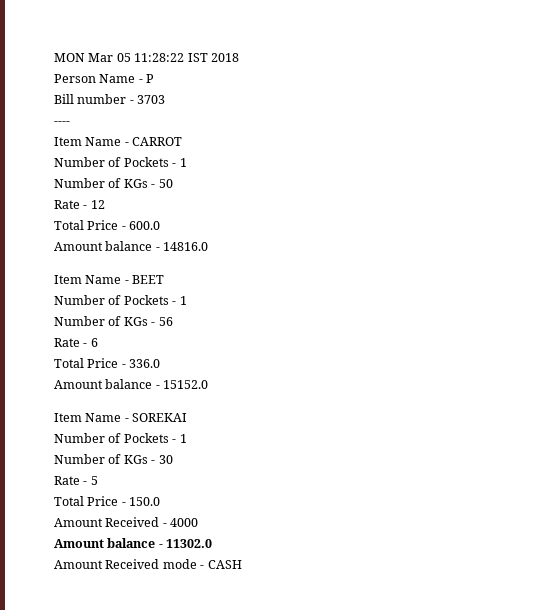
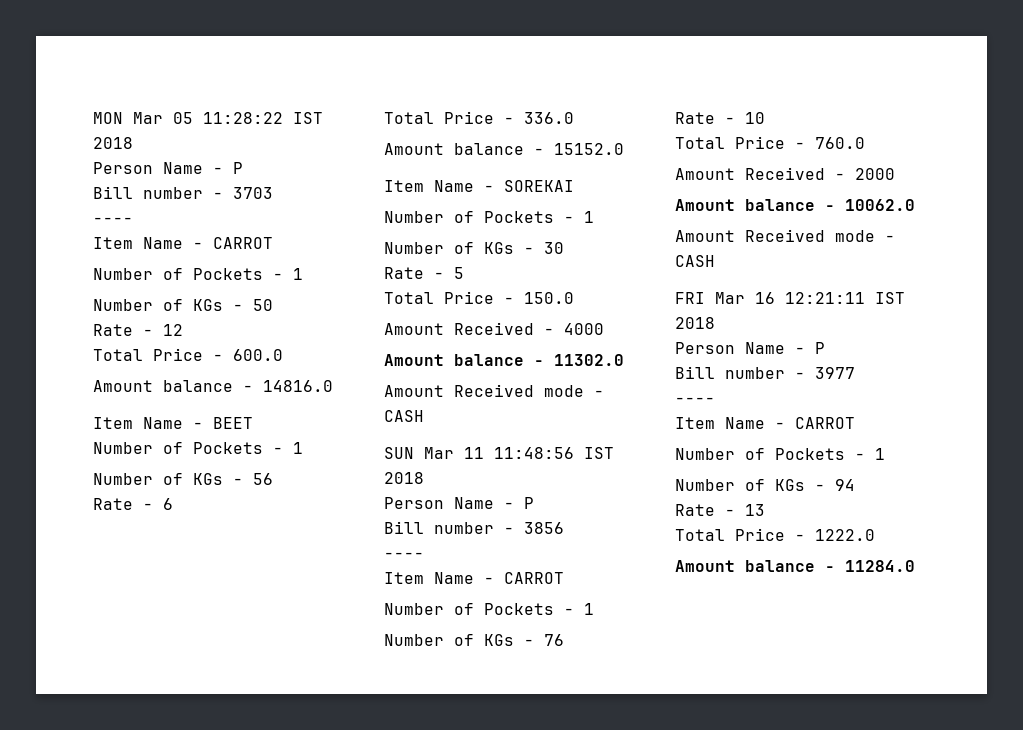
(242, 564) none -> [384,447,614,459] [384,472,424,484] [384,497,534,509] [384,521,564,534] [384,552,424,559] [384,572,564,584] [384,603,594,615] [384,634,564,646] [675,112,765,124] [675,136,865,149] [675,167,895,180] [675,199,915,211] [675,229,895,242] [675,255,715,267] [675,292,905,304] [675,317,715,329] [675,342,825,354] [675,366,855,379] [675,397,715,404] [675,417,855,429] [675,448,885,460] [675,479,855,491] [675,504,765,516] [675,528,875,541] [675,560,915,572] // SUN Mar 11 11:48:56 IST 2018 // Person Name - P // Bill number - 3856 // ---- // Item Name - CARROT // Number of Pockets - 1 // Number of KGs - 76 // Rate - 10 // Total Price - 760.0 // Amount Received - 2000 // Amount balance - 10062.0 // Amount Received mode - CASH // FRI Mar 16 12:21:11 IST 2018 // Person Name - P // Bill number - 3977 // ---- // Item Name - CARROT // Number of Pockets - 1 // Number of KGs - 94 // Rate - 13 // Total Price - 1222.0 // Amount balance - 11284.0

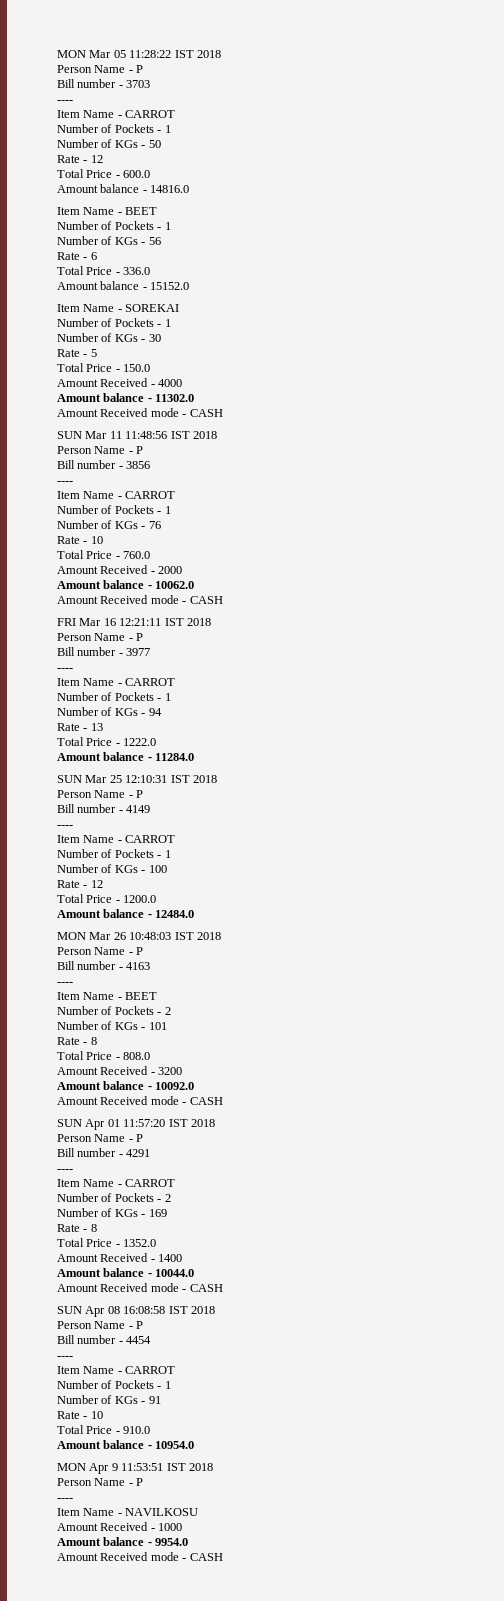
(915, 566) none -> [57,775,217,783] [57,790,144,798] [57,804,151,813] [57,825,73,828] [57,835,176,843] [57,849,171,858] [57,864,167,873] [57,880,103,888] [57,894,157,903] [57,909,195,918] [57,932,221,940] [57,947,144,955] [57,961,151,970] [57,982,73,985] [57,992,158,1000] [57,1006,171,1015] [57,1021,167,1030] [57,1037,97,1045] [57,1051,151,1060] [57,1066,183,1075] [57,1081,195,1090] [57,1096,223,1105] [57,1119,215,1130] [57,1134,144,1142] [57,1148,151,1157] [57,1169,73,1172] [57,1179,176,1187] [57,1193,171,1202] [57,1208,167,1217] [57,1224,97,1232] [57,1238,157,1247] [57,1253,183,1262] [57,1268,195,1277] [57,1283,223,1292] [57,1306,215,1317] [57,1321,144,1329] [57,1335,152,1344] [57,1356,73,1359] [57,1366,176,1374] [57,1380,171,1389] [57,1395,161,1404] [57,1411,103,1419] [57,1425,151,1434] [57,1440,195,1449] [57,1463,213,1474] [57,1478,144,1486] [57,1498,73,1501] [57,1508,199,1516] [57,1522,183,1531] [57,1537,189,1546] [57,1552,223,1561] // SUN Mar 25 12:10:31 IST 2018 // Person Name - P // Bill number - 4149 // ---- // Item Name - CARROT // Number of Pockets - 1 // Number of KGs - 100 // Rate - 12 // Total Price - 1200.0 // Amount balance - 12484.0 // MON Mar 26 10:48:03 IST 2018 // Person Name - P // Bill number - 4163 // ---- // Item Name - BEET // Number of Pockets - 2 // Number of KGs - 101 // Rate - 8 // Total Price - 808.0 // Amount Received - 3200 // Amount balance - 10092.0 // Amount Received mode - CASH // SUN Apr 01 11:57:20 IST 2018 // Person Name - P // Bill number - 4291 // ---- // Item Name - CARROT // Number of Pockets - 2 // Number of KGs - 169 // Rate - 8 // Total Price - 1352.0 // Amount Received - 1400 // Amount balance - 10044.0 // Amount Received mode - CASH // SUN Apr 08 16:08:58 IST 2018 // Person Name - P // Bill number - 4454 // ---- // Item Name - CARROT // Number of Pockets - 1 // Number of KGs - 91 // Rate - 10 // Total Price - 910.0 // Amount balance - 10954.0 // MON Apr 9 11:53:51 IST 2018 // Person Name - P // ---- // Item Name - NAVILKOSU // Amount Received - 1000 // Amount balance - 9954.0 // Amount Received mode - CASH

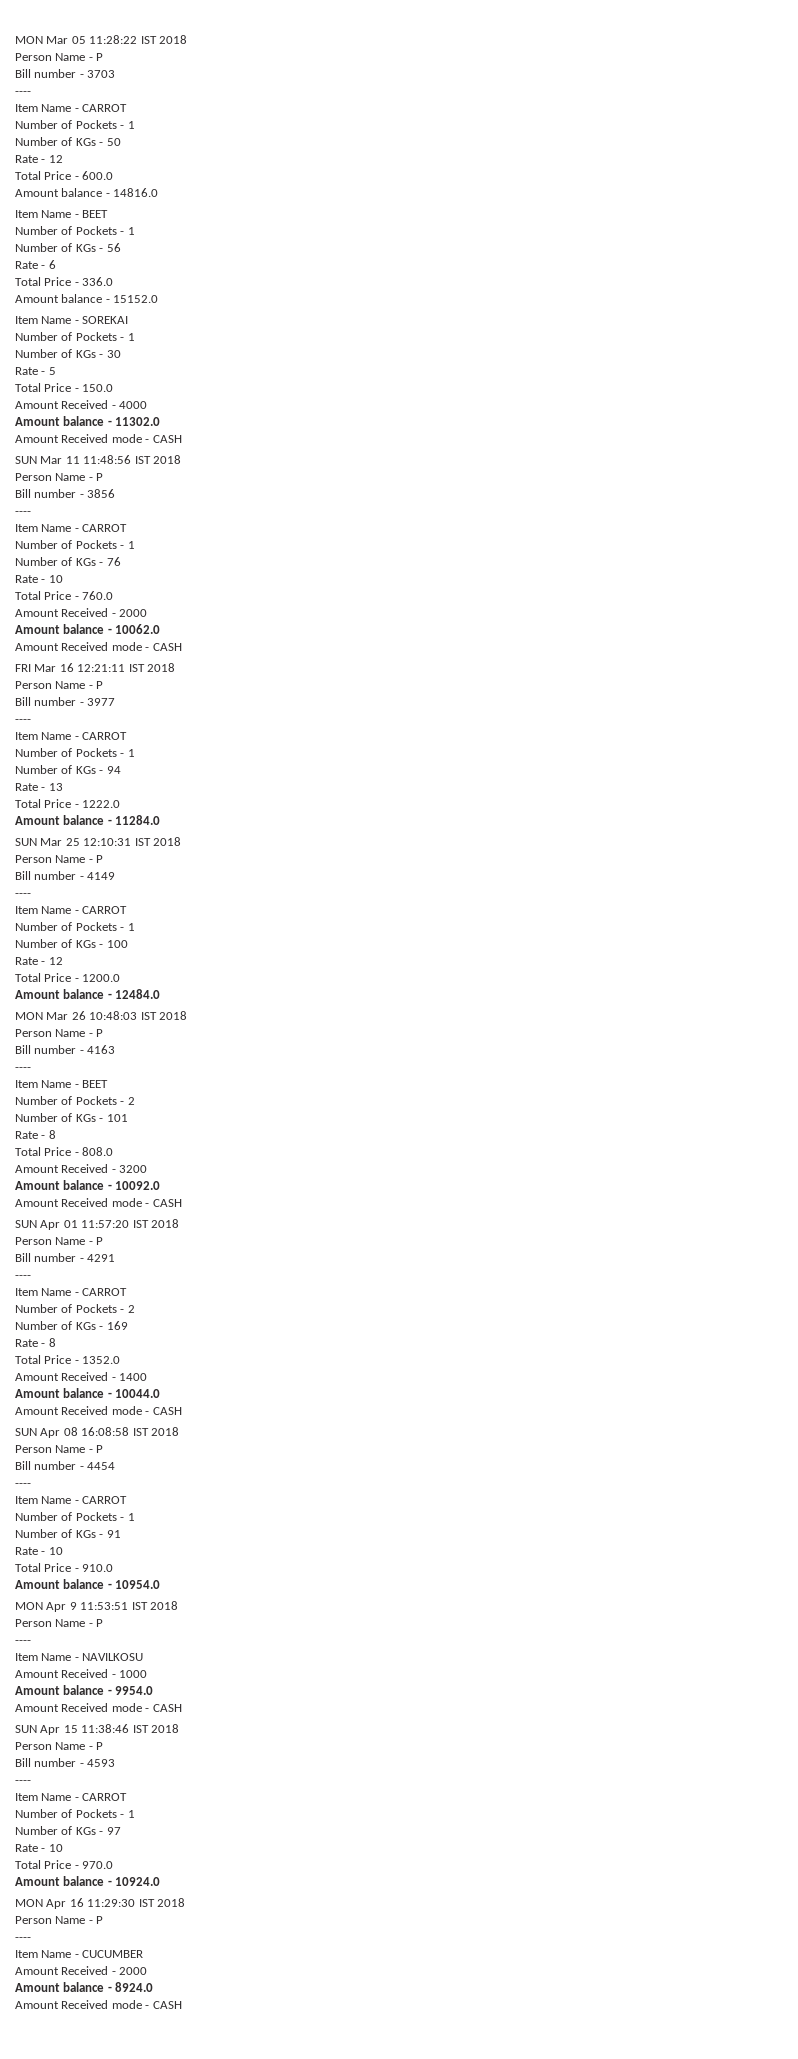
(223, 1557) none -> [15,1724,179,1735] [15,1742,104,1750] [15,1758,116,1767] [15,1780,31,1784] [15,1793,128,1801] [15,1809,135,1818] [15,1826,121,1835] [15,1844,63,1852] [15,1860,114,1869] [15,1876,161,1886] [15,1898,185,1909] [15,1916,104,1924] [15,1937,31,1941] [15,1950,144,1958] [15,1966,148,1975] [15,1982,154,1992] [15,2000,182,2009] // SUN Apr 15 11:38:46 IST 2018 // Person Name - P // Bill number - 4593 // ---- // Item Name - CARROT // Number of Pockets - 1 // Number of KGs - 97 // Rate - 10 // Total Price - 970.0 // Amount balance - 10924.0 // MON Apr 16 11:29:30 IST 2018 // Person Name - P // ---- // Item Name - CUCUMBER // Amount Received - 2000 // Amount balance - 8924.0 // Amount Received mode - CASH

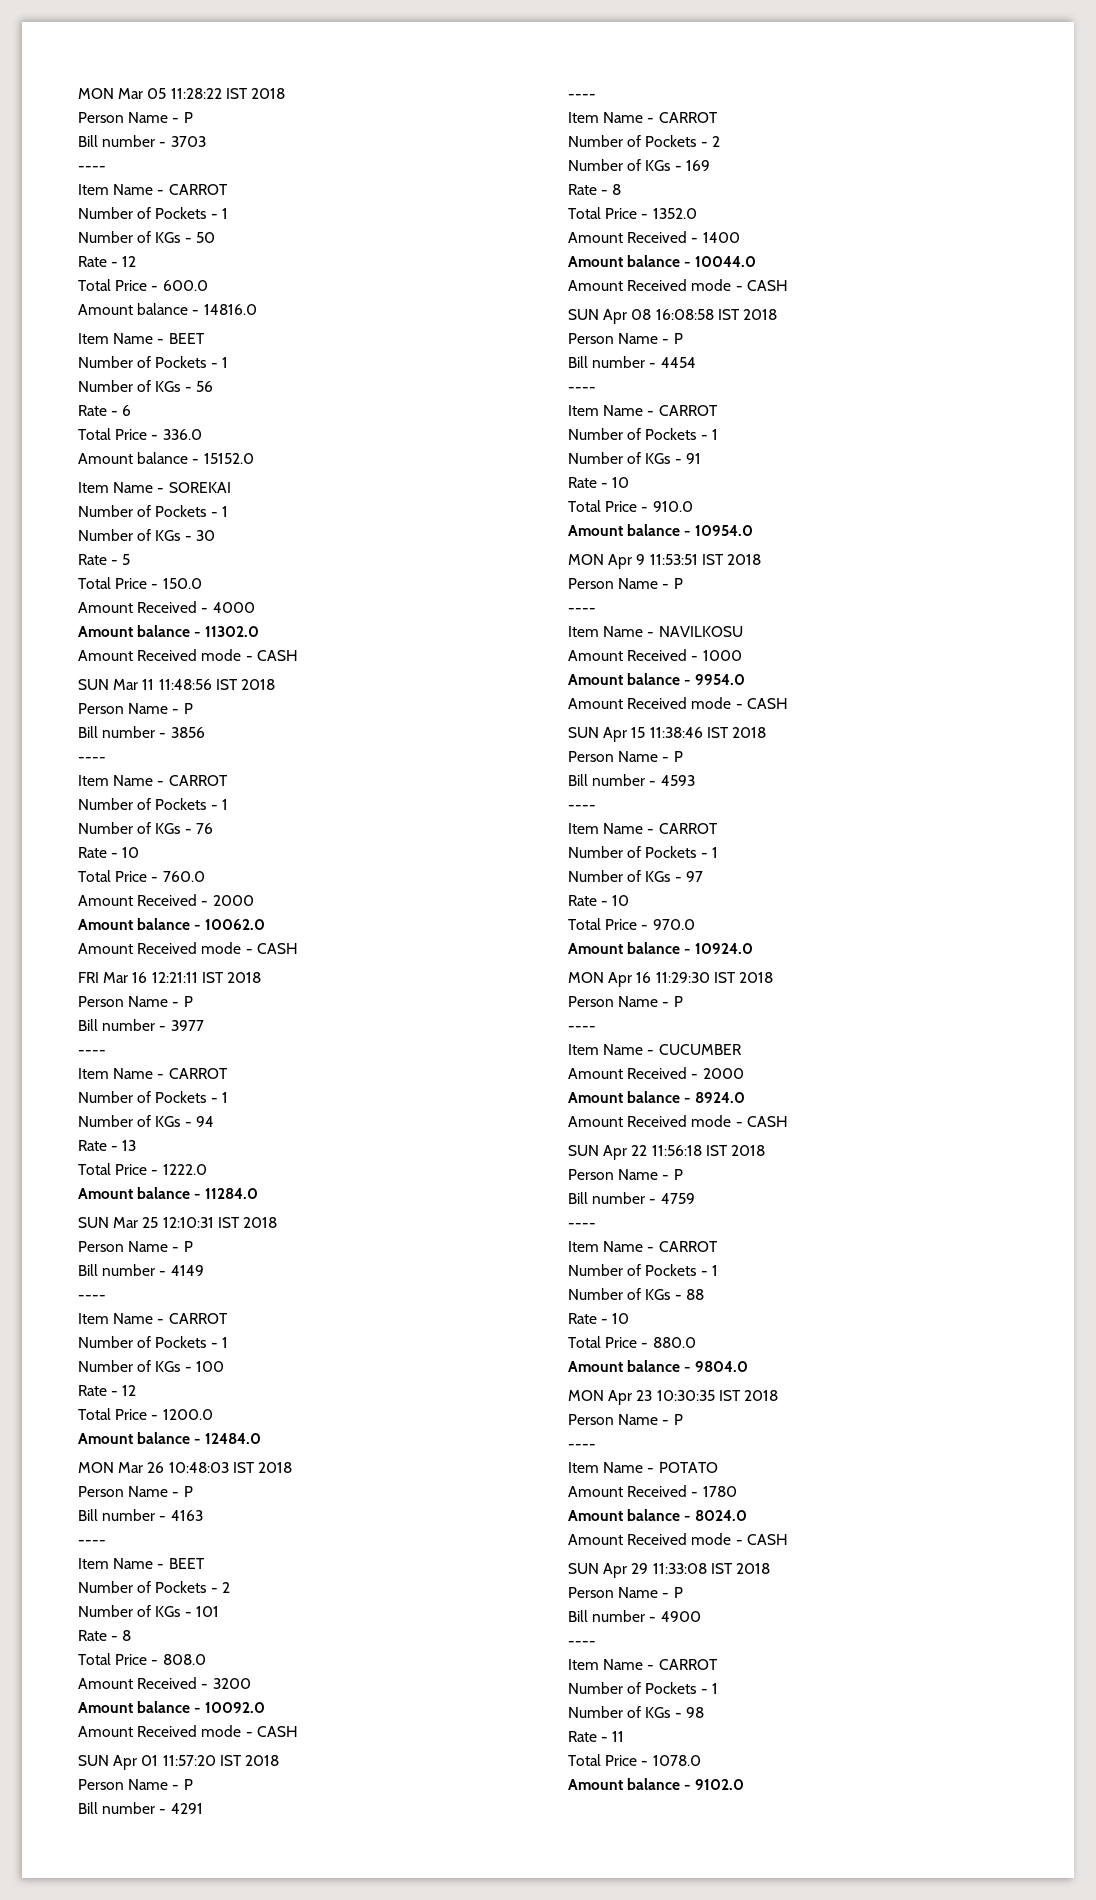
(182, 2005) none -> [568,1145,765,1160] [568,1169,683,1180] [568,1192,695,1204] [568,1223,596,1228] [568,1241,718,1252] [568,1264,718,1276] [568,1288,704,1300] [568,1313,630,1324] [568,1336,696,1348] [568,1360,748,1372] [568,1390,778,1405] [568,1414,683,1425] [568,1444,596,1449] [568,1462,718,1473] [568,1485,737,1497] [568,1509,747,1521] [568,1533,788,1545] [568,1563,770,1578] [568,1587,683,1598] [568,1610,701,1622] [568,1641,596,1646] [568,1659,718,1670] [568,1682,718,1694] [568,1706,704,1718] [568,1731,625,1742] [568,1754,701,1766] [568,1778,744,1790] // SUN Apr 22 11:56:18 IST 2018 // Person Name - P // Bill number - 4759 // ---- // Item Name - CARROT // Number of Pockets - 1 // Number of KGs - 88 // Rate - 10 // Total Price - 880.0 // Amount balance - 9804.0 // MON Apr 23 10:30:35 IST 2018 // Person Name - P // ---- // Item Name - POTATO // Amount Received - 1780 // Amount balance - 8024.0 // Amount Received mode - CASH // SUN Apr 29 11:33:08 IST 2018 // Person Name - P // Bill number - 4900 // ---- // Item Name - CARROT // Number of Pockets - 1 // Number of KGs - 98 // Rate - 11 // Total Price - 1078.0 // Amount balance - 9102.0

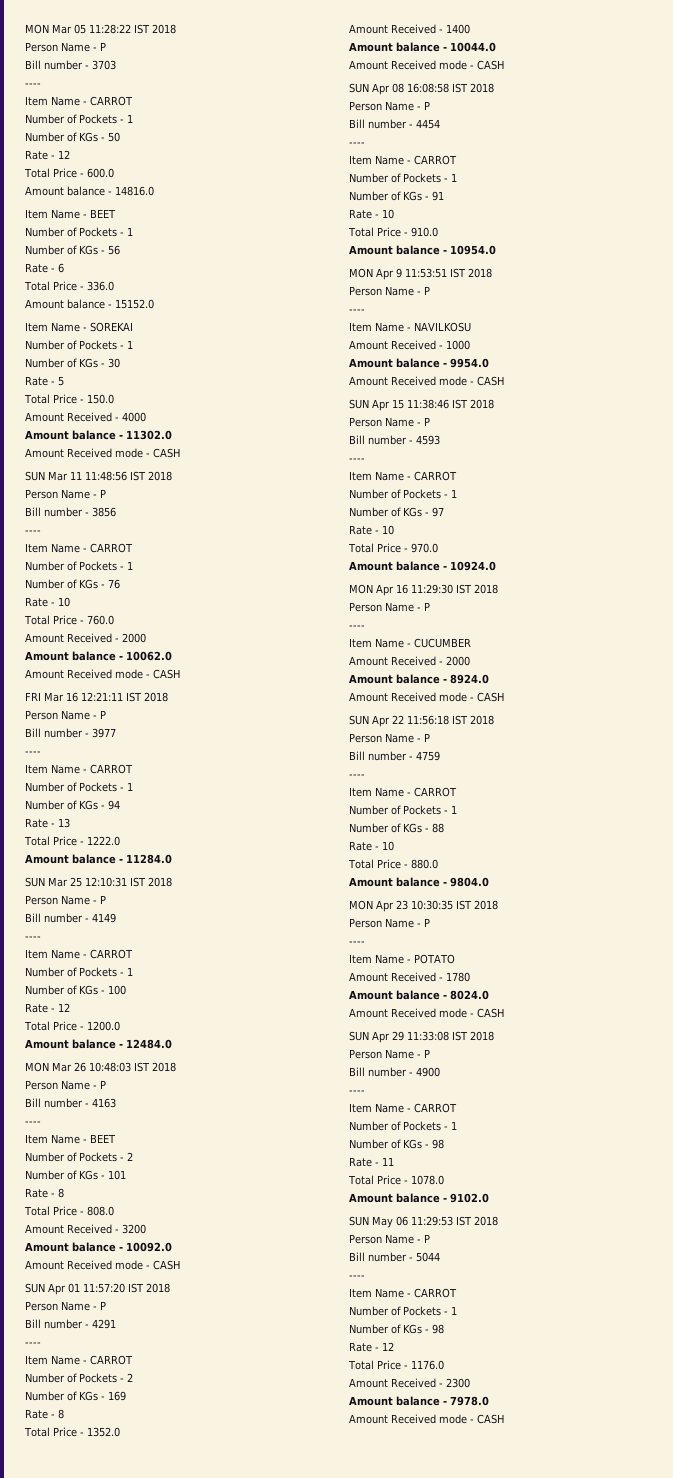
(744, 1784) none -> [349,1216,498,1228] [349,1234,430,1244] [349,1252,440,1262] [349,1275,365,1279] [349,1288,457,1298] [349,1306,457,1316] [349,1324,444,1334] [349,1342,394,1352] [348,1360,444,1370] [349,1378,470,1388] [349,1396,489,1406] [349,1414,504,1424] // SUN May 06 11:29:53 IST 2018 // Person Name - P // Bill number - 5044 // ---- // Item Name - CARROT // Number of Pockets - 1 // Number of KGs - 98 // Rate - 12 // Total Price - 1176.0 // Amount Received - 2300 // Amount balance - 7978.0 // Amount Received mode - CASH

